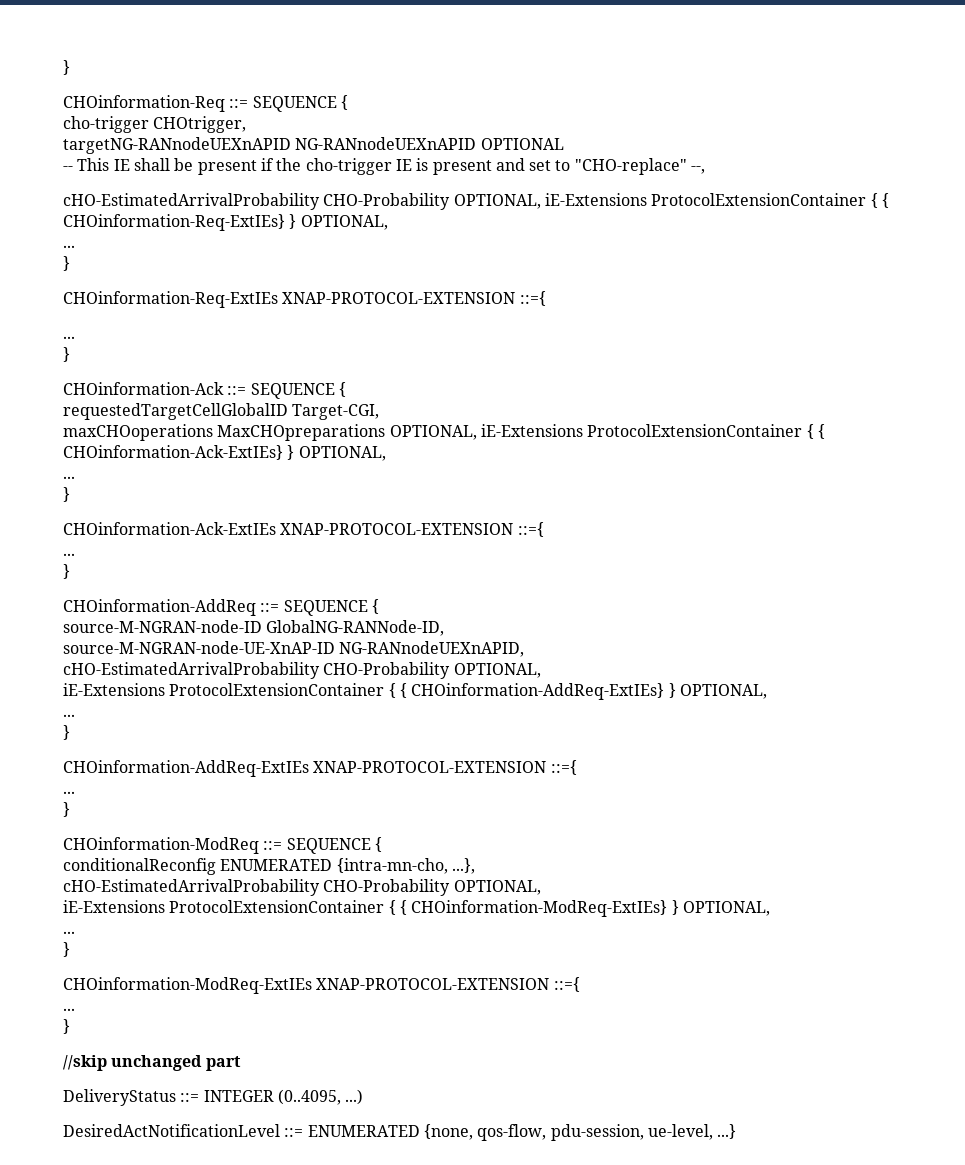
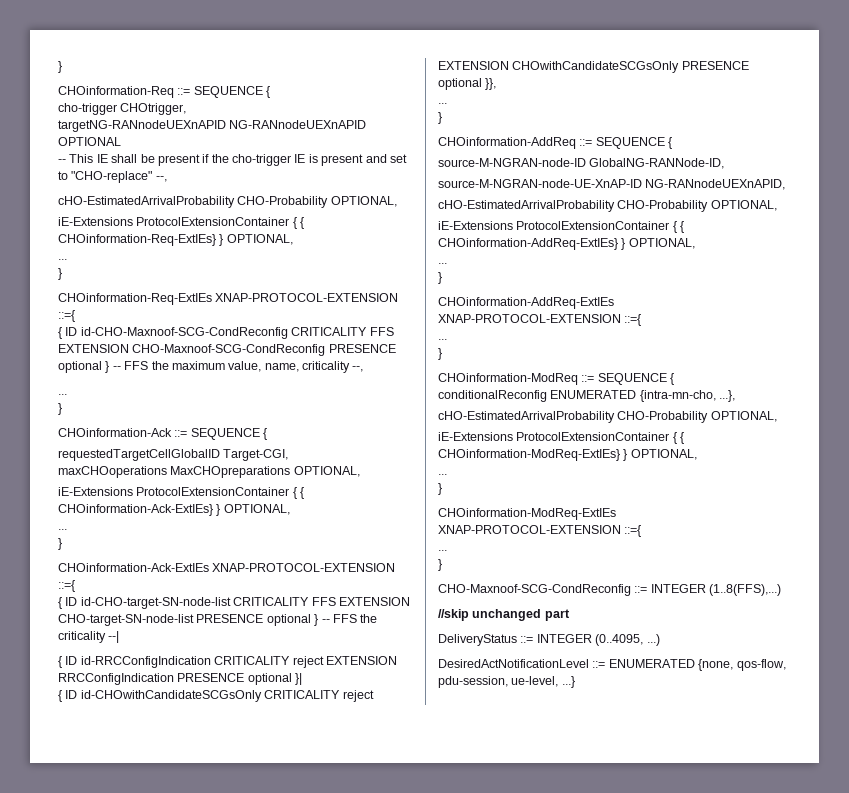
(541, 201) none -> (397, 201) //
(546, 298) none -> [58,327,394,339] [58,344,396,356] [58,361,364,373] // { ID id-CHO-Maxnoof-SCG-CondReconfig CRITICALITY FFS EXTENSION CHO-Maxnoof-SCG-CondReconfig PRESENCE optional } -- FFS the maximum value, name, criticality --,
(477, 432) none -> (360, 471) //
(544, 529) none -> [58,597,410,609] [58,614,378,626] [58,631,120,643] [58,656,397,668] [58,673,303,685] [58,690,374,702] [438,61,749,73] [438,78,497,90] // { ID id-CHO-target-SN-node-list CRITICALITY FFS EXTENSION CHO-target-SN-node-list PRESENCE optional } -- FFS the criticality --| // { ID id-RRCConfigIndication CRITICALITY reject EXTENSION RRCConfigIndication PRESENCE optional }| // { ID id-CHOwithCandidateSCGsOnly CRITICALITY reject EXTENSION CHOwithCandidateSCGsOnly PRESENCE optional }},
(70, 1026) none -> [438,584,782,596] // CHO-Maxnoof-SCG-CondReconfig ::= INTEGER (1..8(FFS),...)

